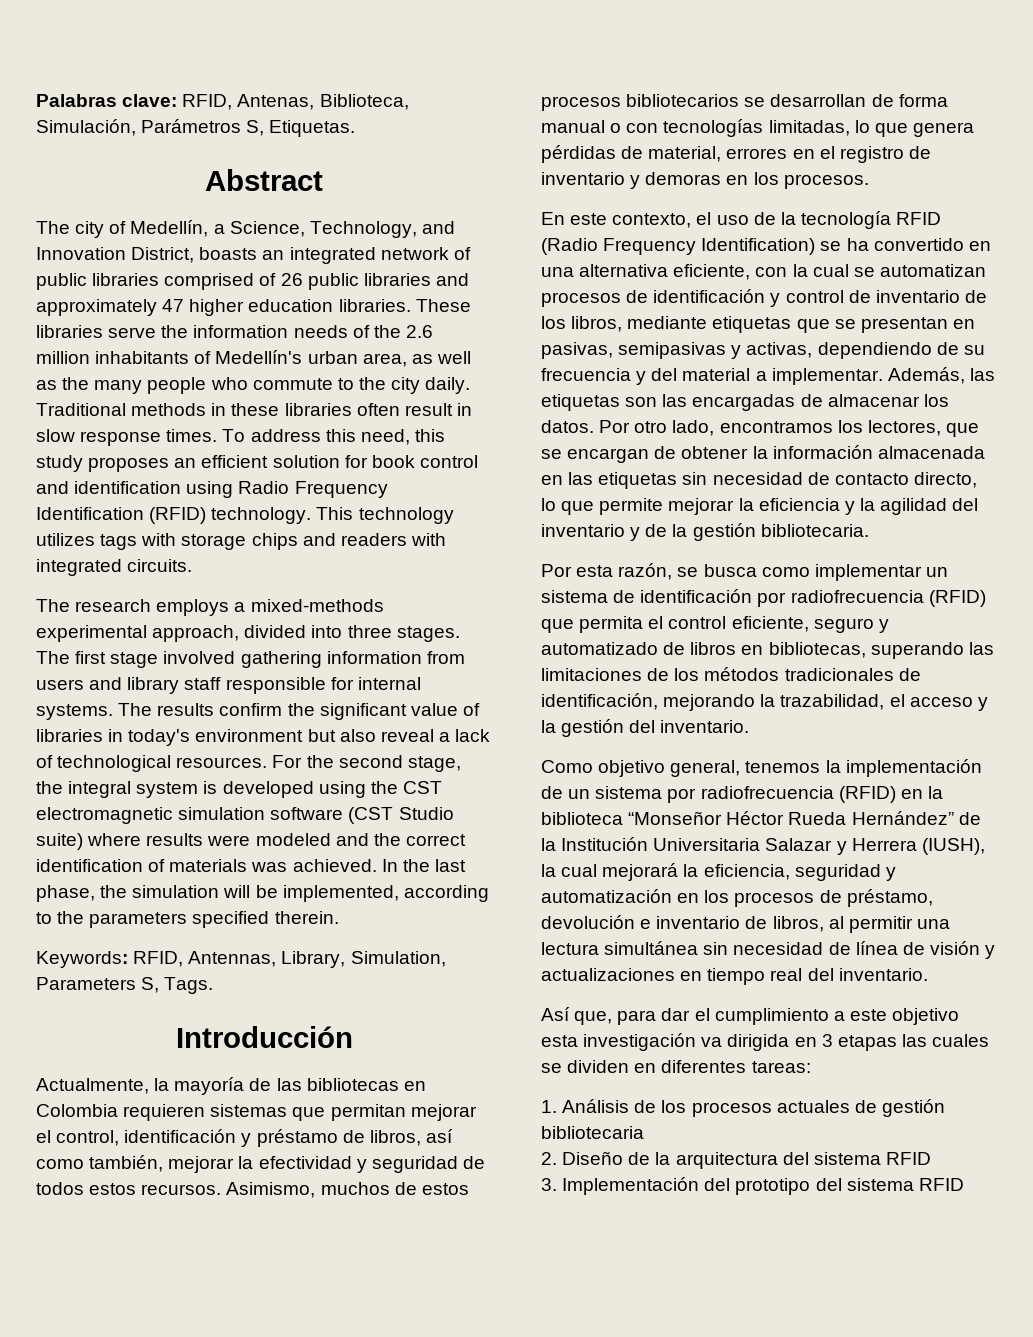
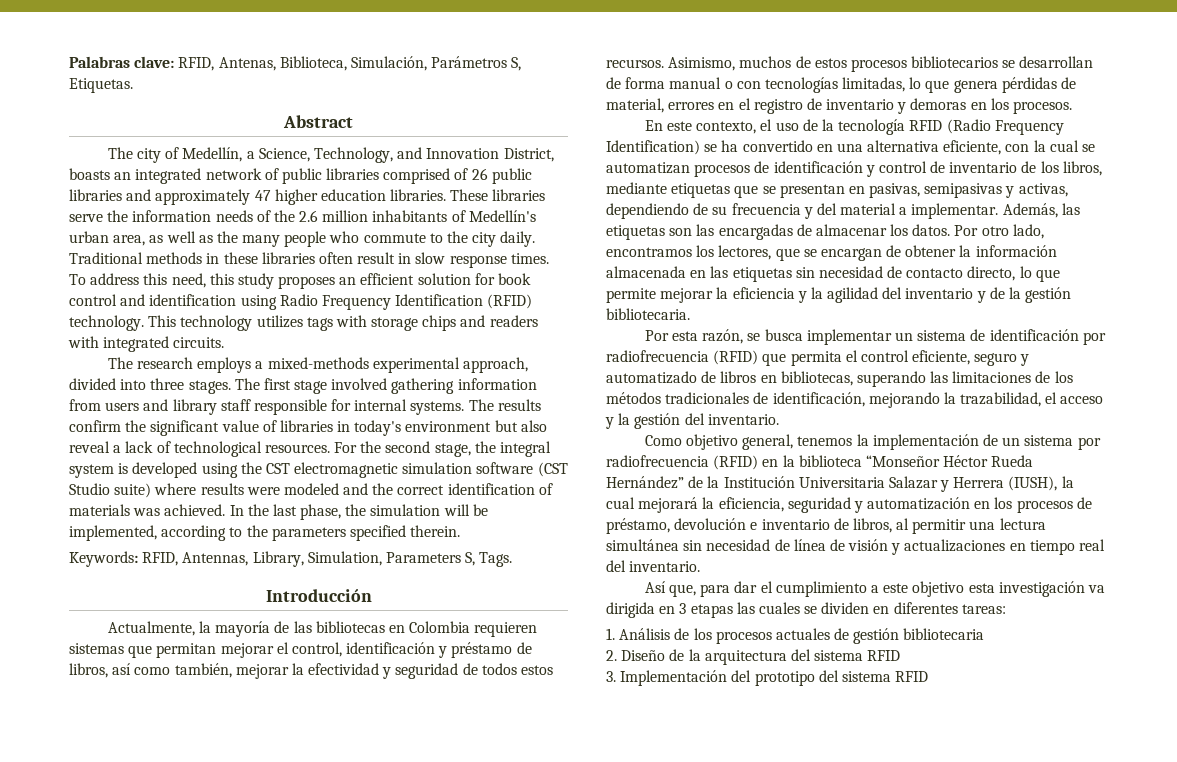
[761,567,810,577] como -> (803, 335) none

